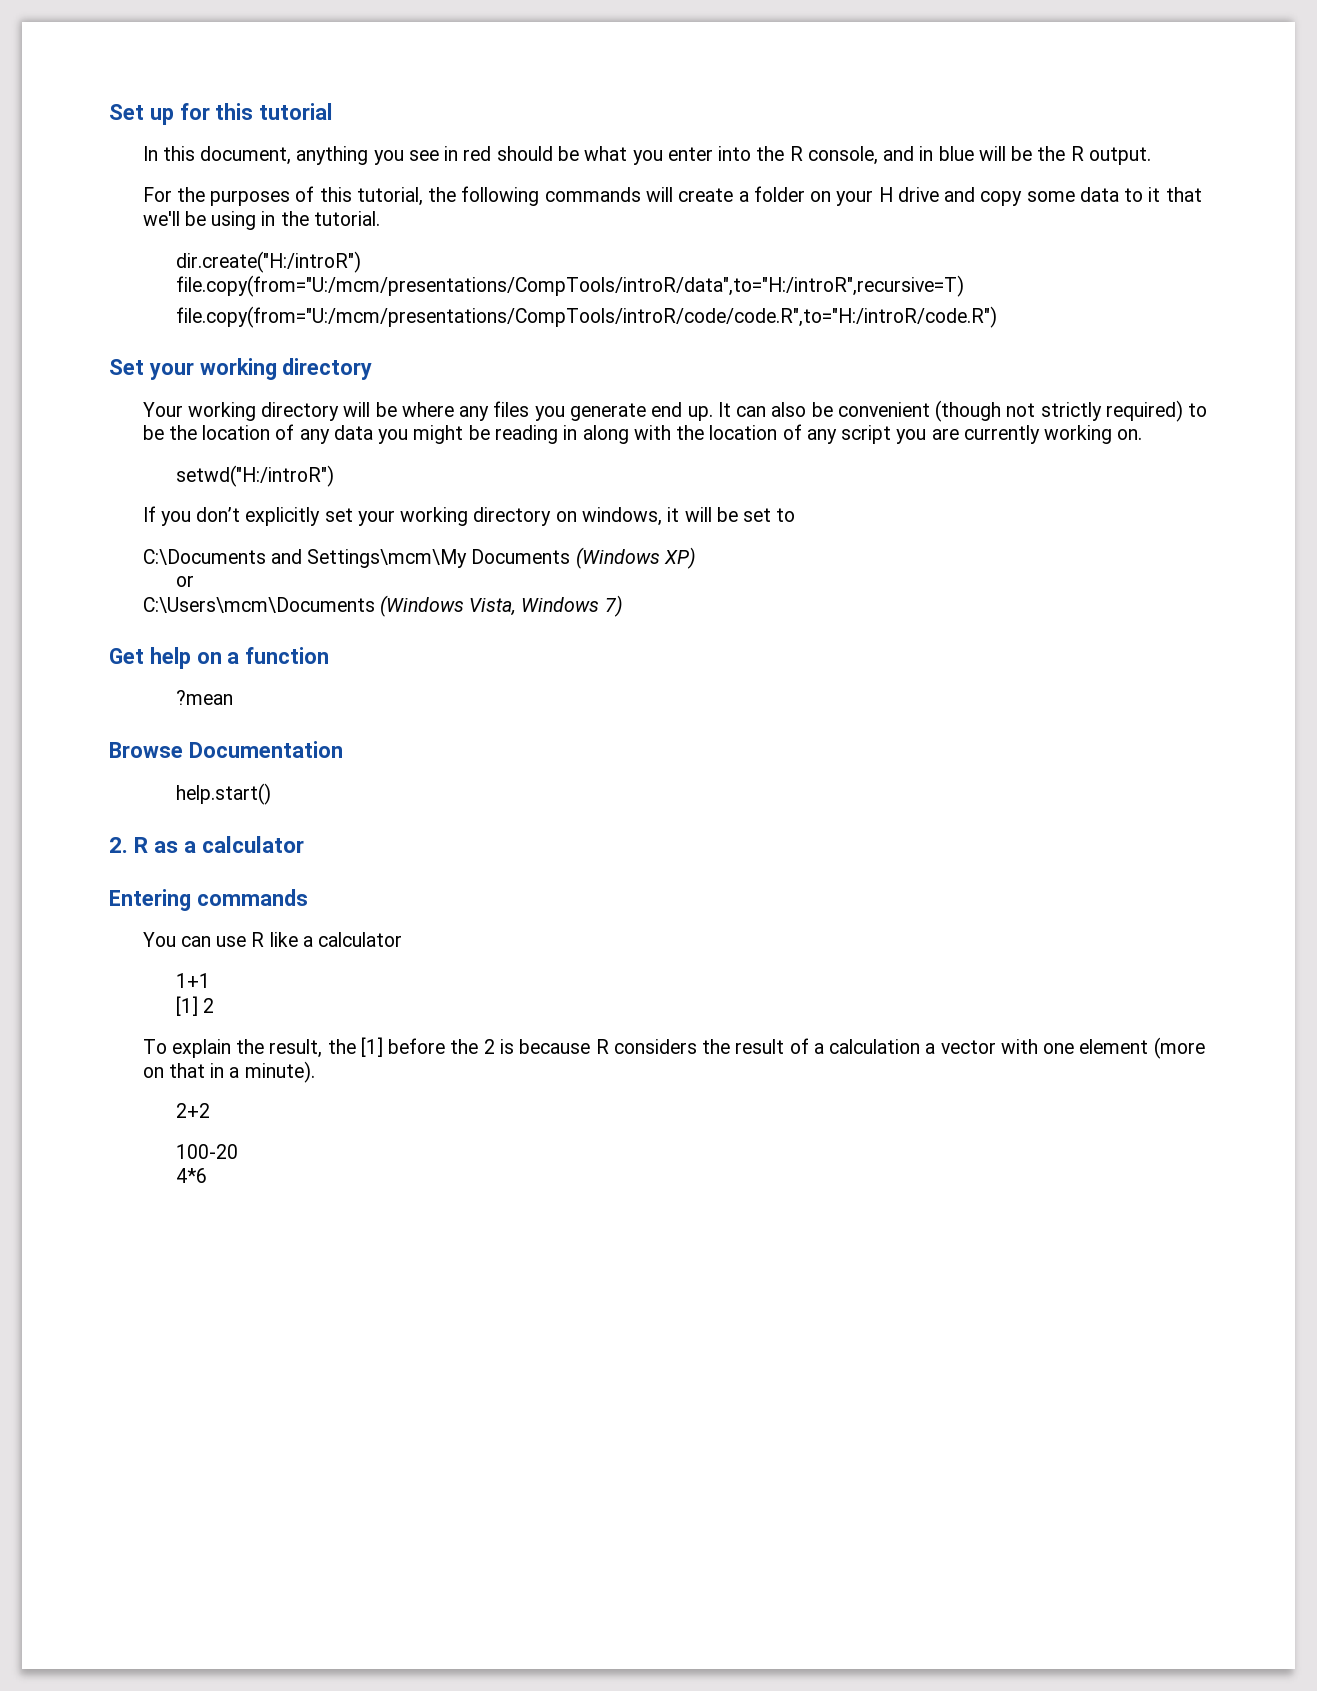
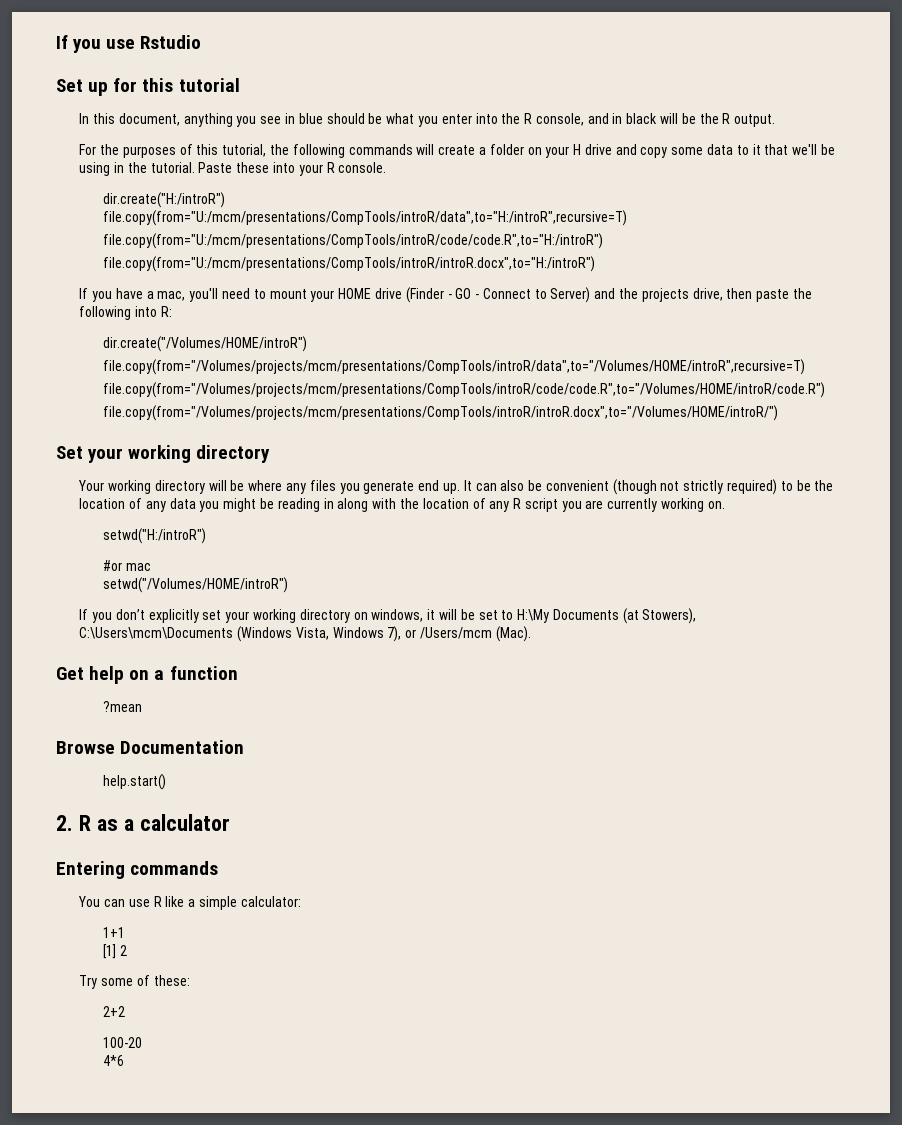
(109, 112) none -> [56,35,202,53] If you use Rstudio //
[463,146,492,161] red -> [298,113,323,124] blue
[938,146,974,161] blue -> [626,113,658,124] black
[176,251,362,273] [176,275,965,297] [176,306,998,328] // dir.create("H:/introR") // file.copy(from="U:/mcm/presentations/CompTools/introR/data",to="H:/introR",recursive=T) // file.copy(from="U:/mcm/presentations/CompTools/introR/code/code.R",to="H:/introR/code.R") -> [198,162,387,176] [102,192,225,208] [102,210,627,226] [102,233,603,249] [102,256,595,272] [79,287,812,303] [79,306,172,320] [102,336,307,352] [102,359,805,375] [102,382,825,398] [102,405,778,421] Paste these into your R console. // dir.create("H:/introR") // file.copy(from="U:/mcm/presentations/CompTools/introR/data",to="H:/introR",recursive=T) // file.copy(from="U:/mcm/presentations/CompTools/introR/code/code.R",to="H:/introR") // file.copy(from="U:/mcm/presentations/CompTools/introR/introR.docx",to="H:/introR") // If you have a mac, you'll need to mount your HOME drive (Finder - GO - Connect to Server) and the projects drive, then paste the following into R: // dir.create("/Volumes/HOME/introR") // file.copy(from="/Volumes/projects/mcm/presentations/CompTools/introR/data",to="/Volumes/HOME/introR",recursive=T) // file.copy(from="/Volumes/projects/mcm/presentations/CompTools/introR/code/code.R",to="/Volumes/HOME/introR/code.R") // file.copy(from="/Volumes/projects/mcm/presentations/CompTools/introR/introR.docx",to="/Volumes/HOME/introR/")
(837, 436) none -> [513,498,522,509] R
(335, 476) none -> [102,560,151,571] [102,577,288,593] // #or mac // setwd("/Volumes/HOME/introR")
[142,547,696,569] [176,575,195,587] [142,595,623,617] // C:\Documents and Settings\mcm\My Documents (Windows XP) // or // C:\Users\mcm\Documents (Windows Vista, Windows 7) -> [517,608,697,624] [79,626,531,642] H:\My Documents (at Stowers), C:\Users\mcm\Documents (Windows Vista, Windows 7), or /Users/mcm (Mac).
[318,932,403,947] calculator -> [199,896,301,910] simple calculator:
[142,1037,1205,1059] [142,1061,315,1083] To explain the result, the [1] before the 2 is because R considers the result of a calculation a vector with one element (more on that in a minute). -> [79,975,190,989] Try some of these:

